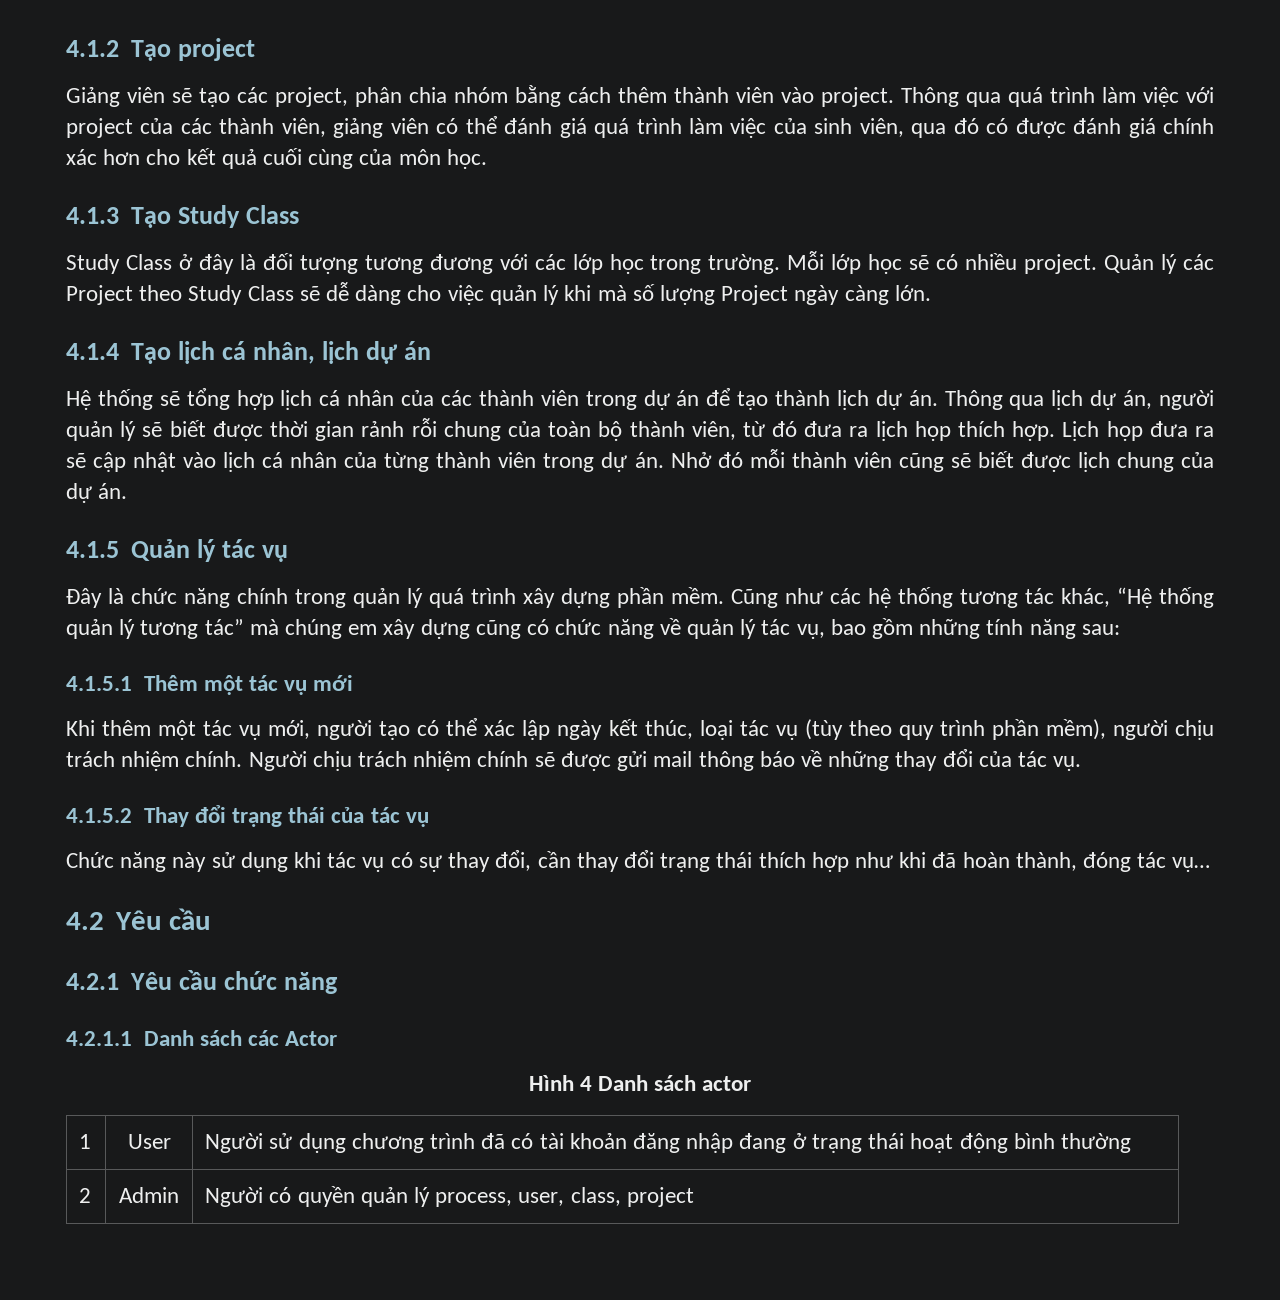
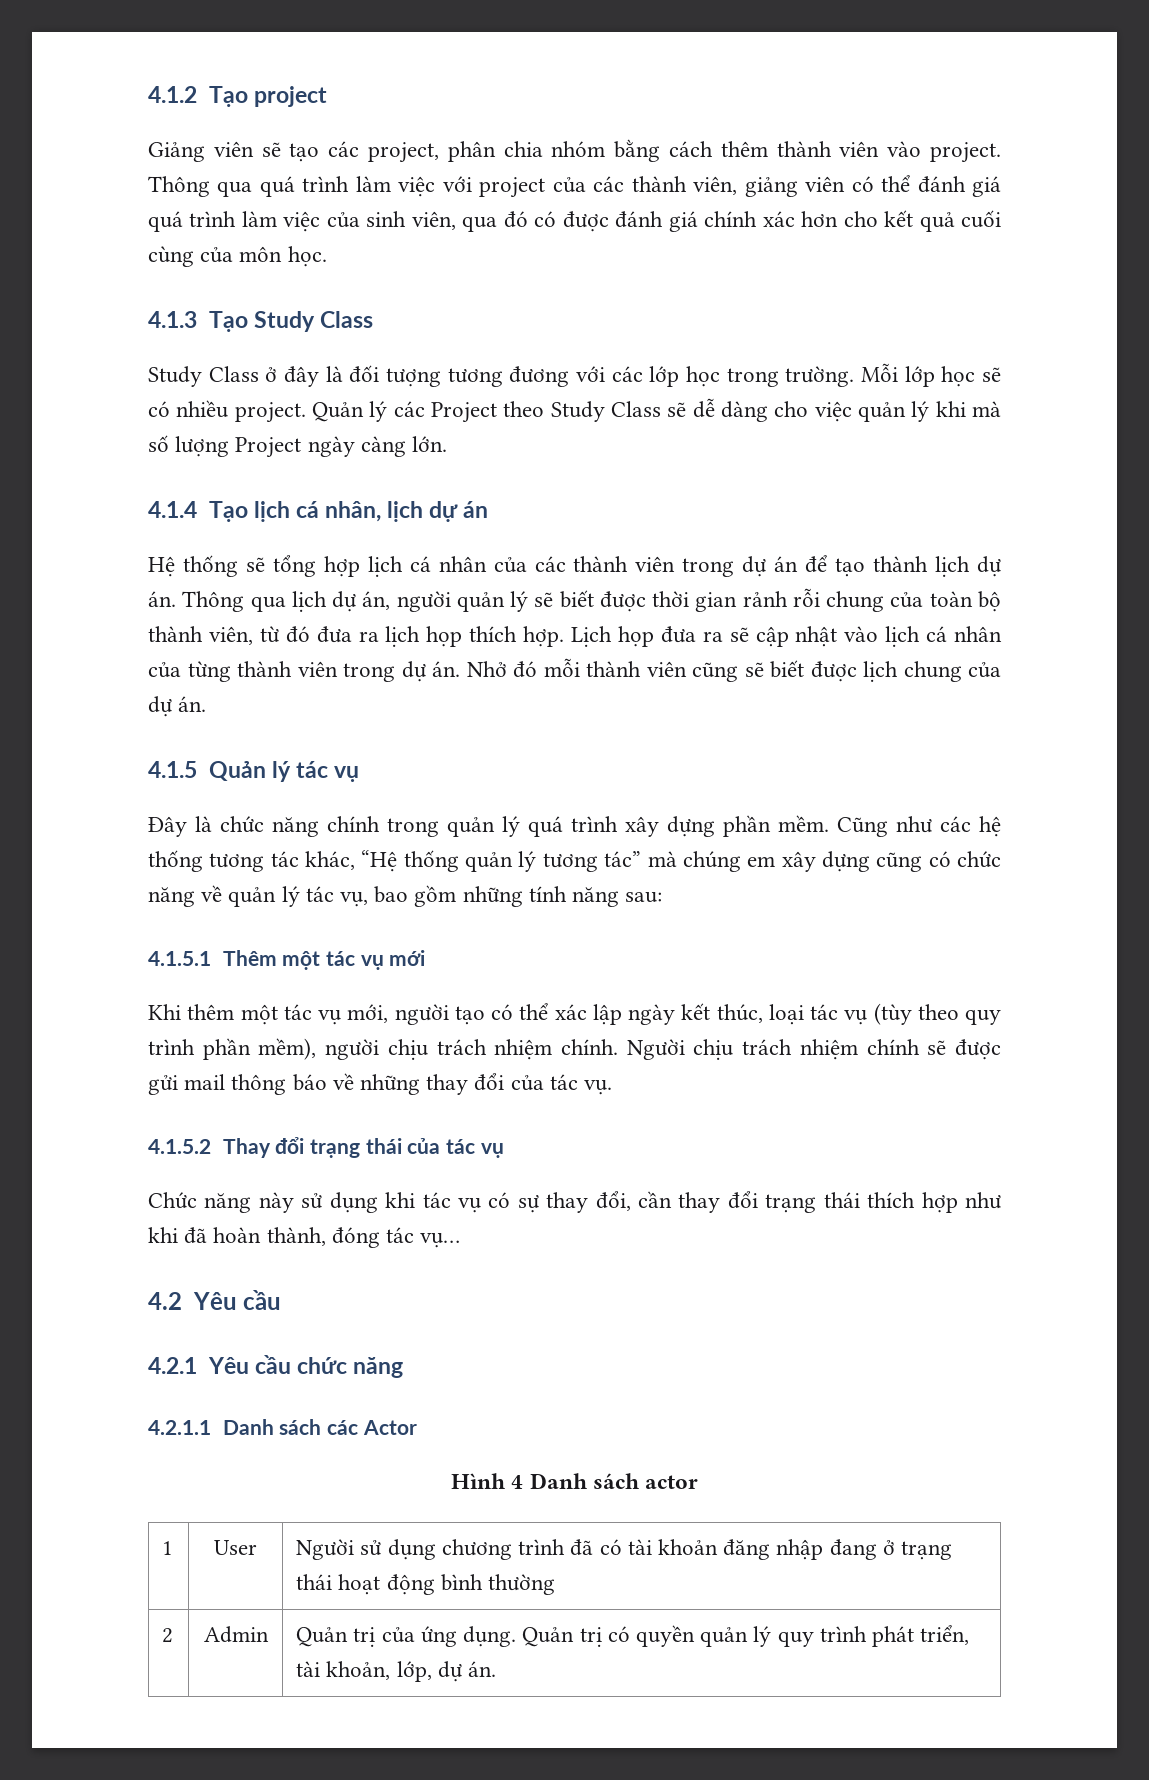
[205,1186,694,1207] Người có quyền quản lý process, user, class, project -> [296,1625,970,1647] [296,1661,497,1682] Quản trị của ứng dụng. Quản trị có quyền quản lý quy trình phát triển, tài khoản, lớp, dự án.

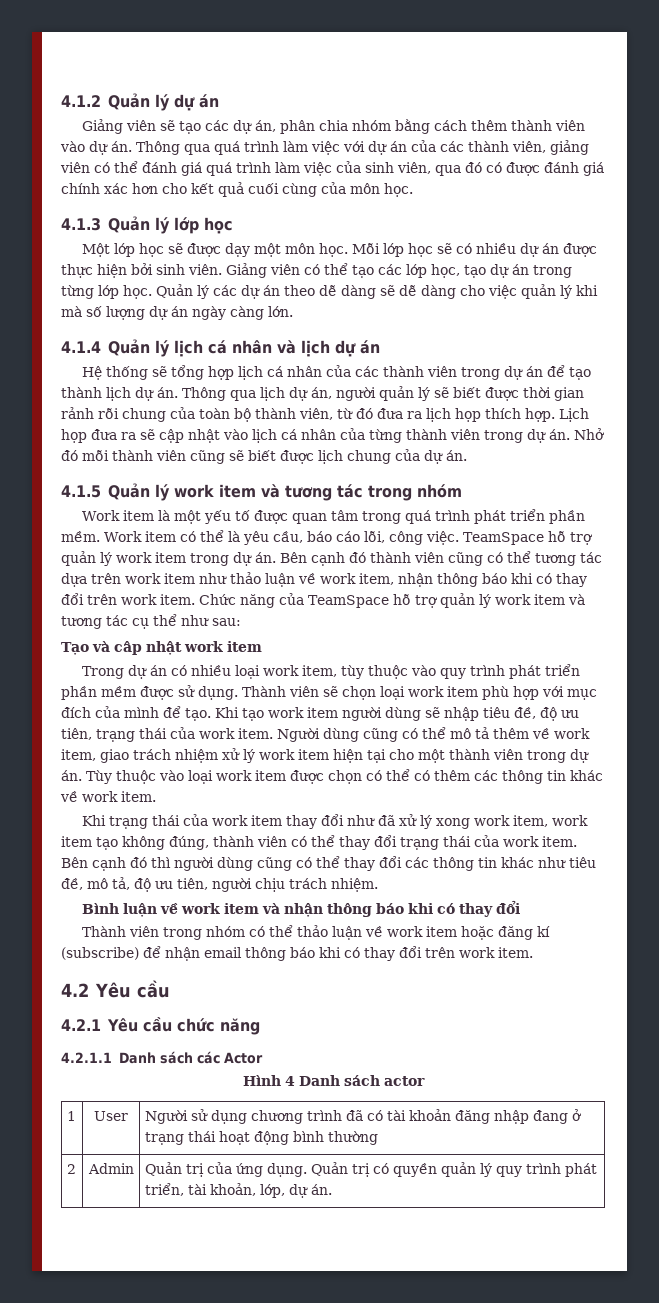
[208,86,327,107] Tạo project -> [107,93,219,111] Quản lý dự án
[368,142,439,163] project, -> [232,120,276,134] dự án,
[929,142,1001,163] project. -> [89,141,132,155] dự án.
[479,177,546,198] project -> [368,141,407,155] dự án
[208,311,373,332] [148,365,855,387] Tạo Study Class // Study Class ở đây là đối tượng tương đương với các lớp học trong trường. -> [107,216,233,234] [81,243,348,257] Quản lý lớp học // Một lớp học sẽ được dạy một môn học.
[234,401,661,423] project. Quản lý các Project theo Study Class -> [519,243,597,257] [61,263,572,278] [61,284,376,299] dự án được thực hiện bởi sinh viên. Giảng viên có thể tạo các lớp học, tạo dự án trong từng lớp học. Quản lý các dự án theo dễ dàng
[235,437,302,458] Project -> [149,306,188,320] dự án
[208,501,381,522] Tạo lịch cá nhân, -> [107,339,296,357] Quản lý lịch cá nhân và
[295,761,359,782] [148,815,1001,837] [148,850,1002,872] [148,885,663,907] [148,950,426,970] [148,1003,1001,1025] [148,1038,1001,1060] [148,1073,613,1095] [148,1137,504,1158] [148,1191,1002,1213] [148,1227,461,1248] tác vụ // Đây là chức năng chính trong quản lý quá trình xây dựng phần mềm. Cũng như các hệ thống tương tác khác, “Hệ thống quản lý tương tác” mà chúng em xây dựng cũng có chức năng về quản lý tác vụ, bao gồm những tính năng sau: // 4.1.5.1 Thêm một tác vụ mới // Khi thêm một tác vụ mới, người tạo có thể xác lập ngày kết thúc, loại tác vụ (tùy theo quy trình phần mềm), người chịu trách nhiệm chính. Người chịu trách nhiệm chính sẽ được gửi mail thông báo về những thay đổi của tác vụ. // 4.1.5.2 Thay đổi trạng thái của tác vụ // Chức năng này sử dụng khi tác vụ có sự thay đổi, cần thay đổi trạng thái thích hợp như khi đã hoàn thành, đóng tác vụ… -> [173,484,462,501] [81,509,585,524] [61,530,593,545] [61,551,602,566] [61,572,587,587] [61,593,585,608] [61,614,241,629] [61,641,262,655] [81,664,580,679] [61,685,597,700] [61,706,579,721] [61,727,590,742] [61,748,589,763] [61,769,603,784] [60,791,156,802] [81,814,588,829] [61,835,577,850] [61,856,596,871] [61,877,378,892] [81,900,520,917] [81,925,550,940] [61,946,533,961] work item và tương tác trong nhóm // Work item là một yếu tố được quan tâm trong quá trình phát triển phần mềm. Work item có thể là yêu cầu, báo cáo lỗi, công việc. TeamSpace hỗ trợ quản lý work item trong dự án. Bên cạnh đó thành viên cũng có thể tương tác dựa trên work item như thảo luận về work item, nhận thông báo khi có thay đổi trên work item. Chức năng của TeamSpace hỗ trợ quản lý work item và tương tác cụ thể như sau: // Tạo và câp nhật work item // Trong dự án có nhiều loại work item, tùy thuộc vào quy trình phát triển phần mềm được sử dụng. Thành viên sẽ chọn loại work item phù hợp với mục đích của mình để tạo. Khi tạo work item người dùng sẽ nhập tiêu đề, độ ưu tiên, trạng thái của work item. Người dùng cũng có thể mô tả thêm về work item, giao trách nhiệm xử lý work item hiện tại cho một thành viên trong dự án. Tùy thuộc vào loại work item được chọn có thể có thêm các thông tin khác về work item. // Khi trạng thái của work item thay đổi như đã xử lý xong work item, work item tạo không đúng, thành viên có thể thay đổi trạng thái của work item. Bên cạnh đó thì người dùng cũng có thể thay đổi các thông tin khác như tiêu đề, mô tả, độ ưu tiên, người chịu trách nhiệm. // Bình luận về work item và nhận thông báo khi có thay đổi // Thành viên trong nhóm có thể thảo luận về work item hoặc đăng kí (subscribe) để nhận email thông báo khi có thay đổi trên work item.

